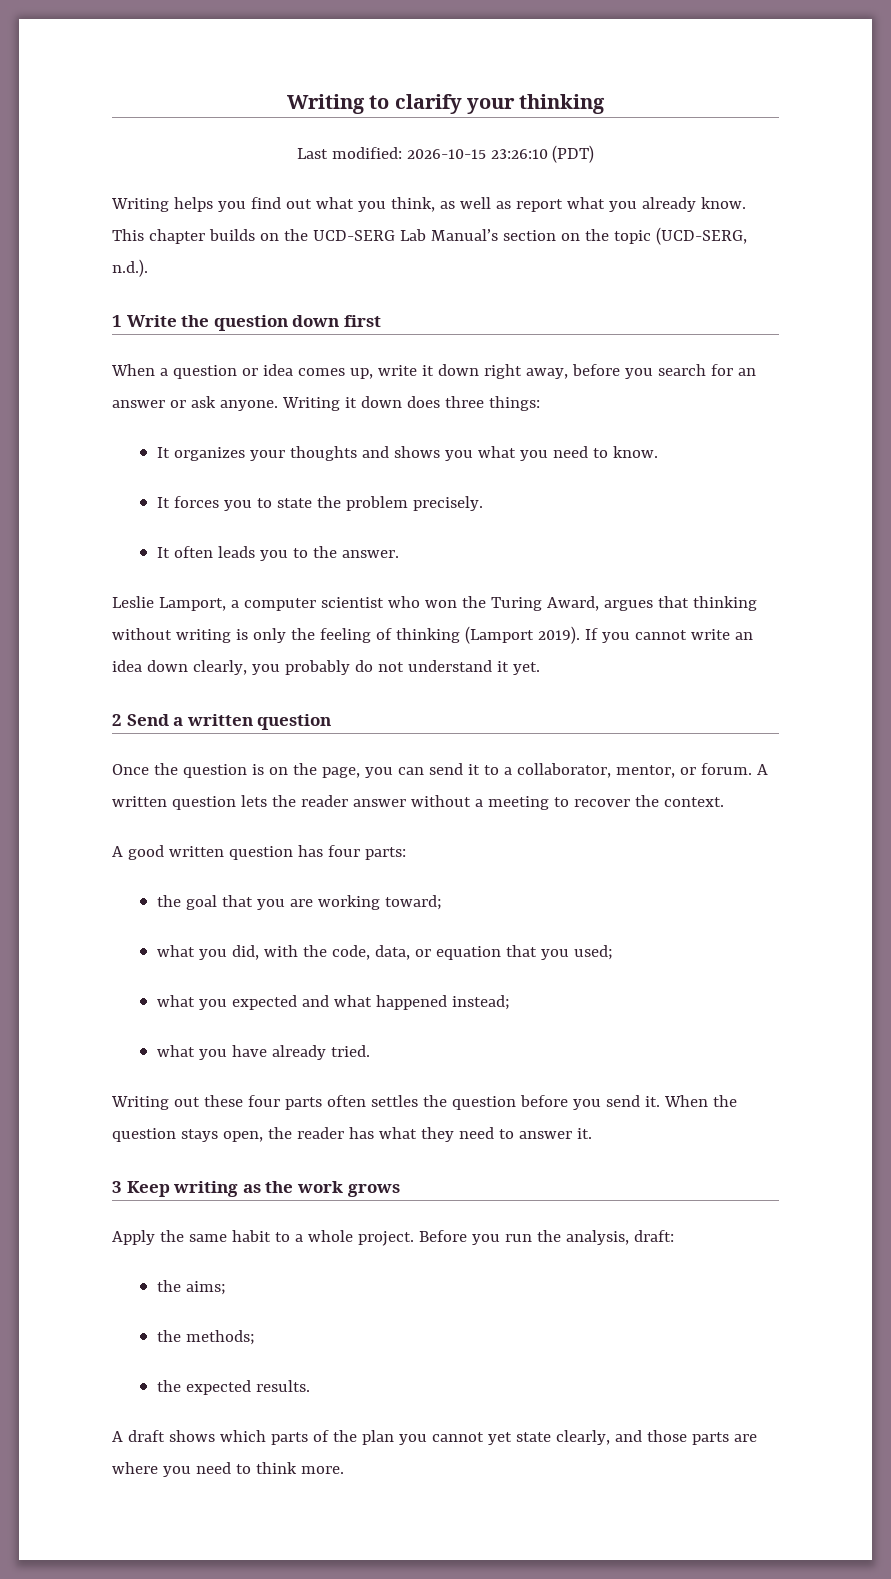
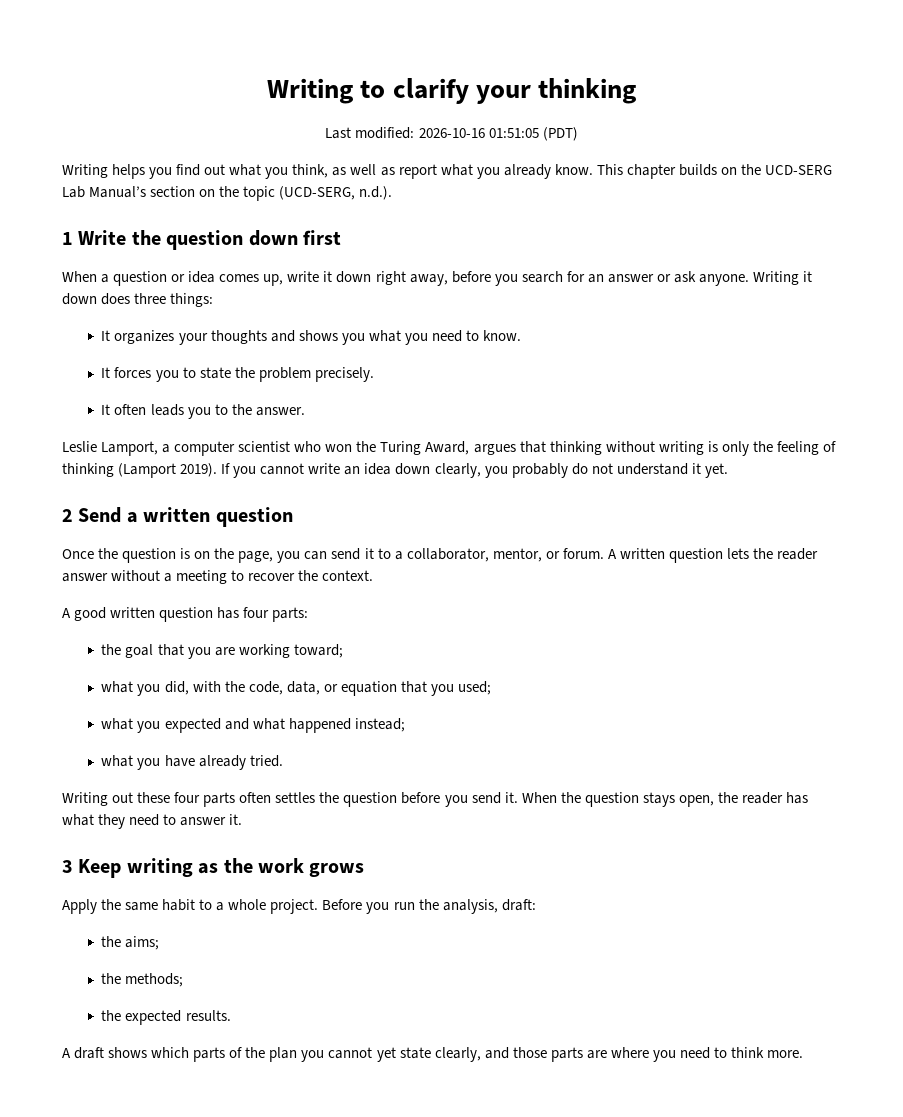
[406,149,548,159] 2026-10-15 23:26:10 -> [418,128,539,138] 2026-10-16 01:51:05

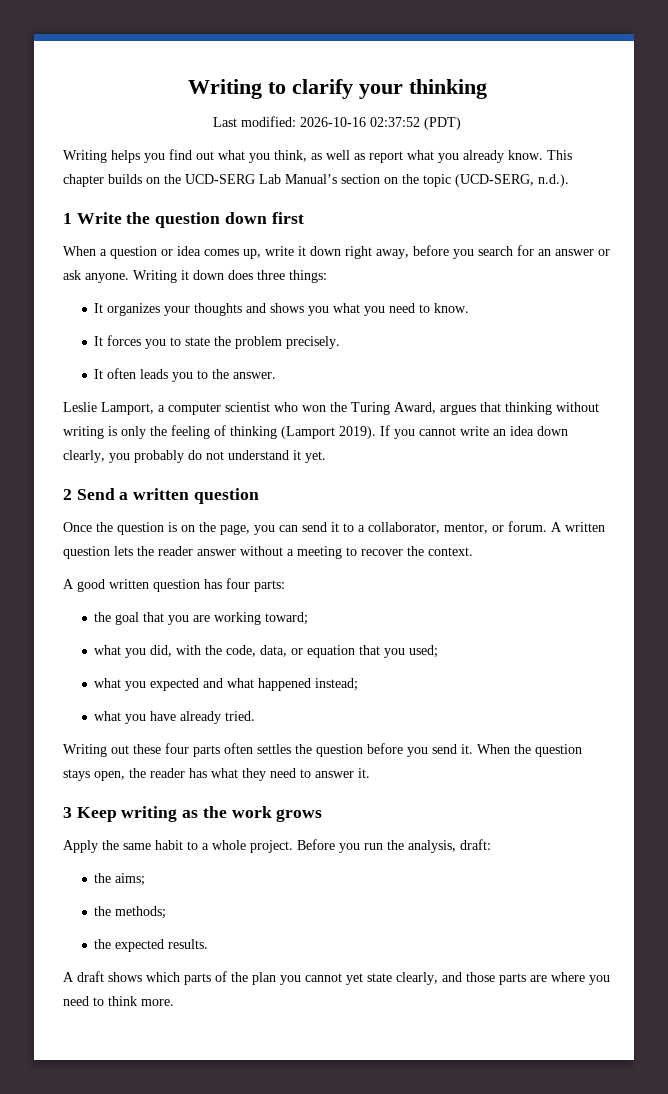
[488,128,539,138] 01:51:05 -> [370,117,420,127] 02:37:52

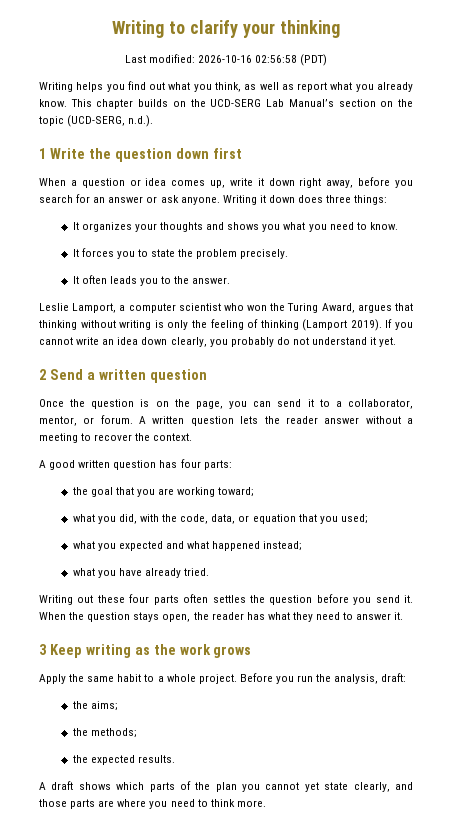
[370,117,420,127] 02:37:52 -> [255,55,298,63] 02:56:58

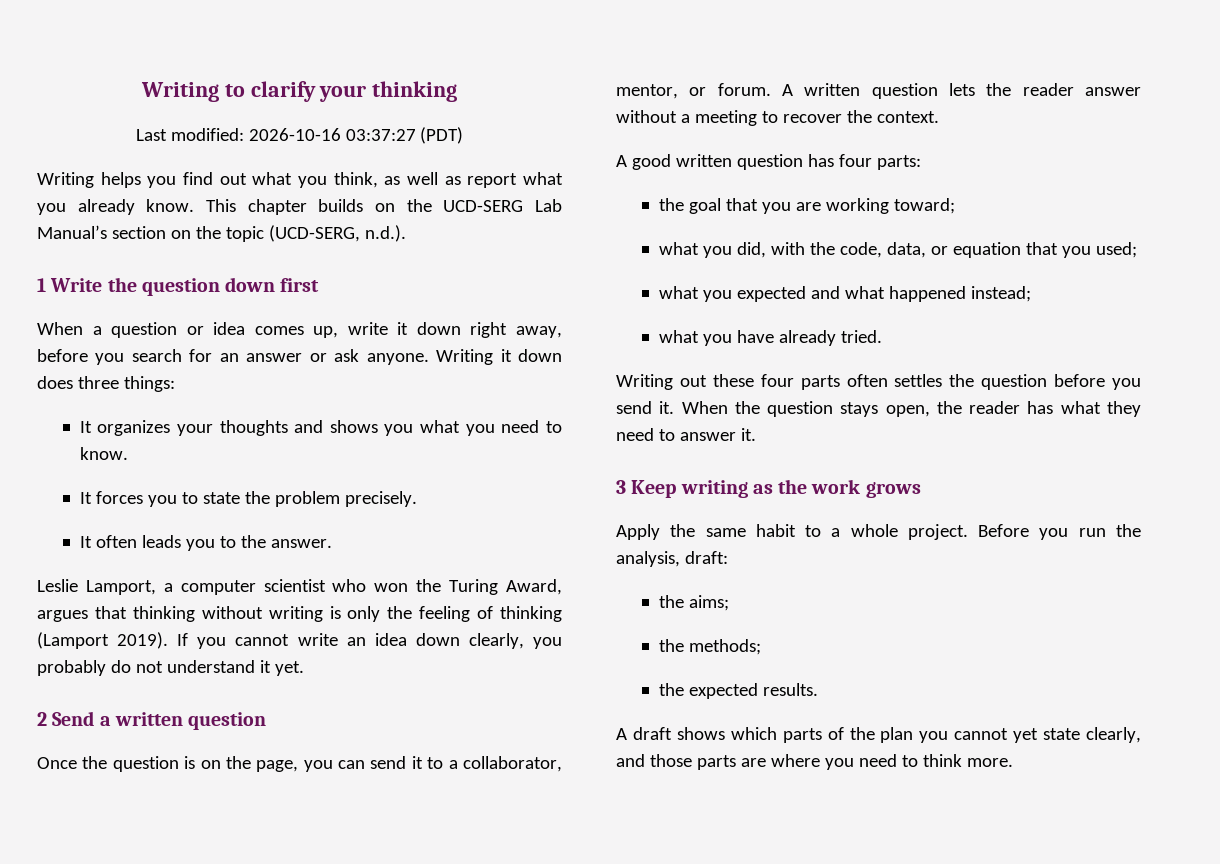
[255,55,298,63] 02:56:58 -> [345,129,416,141] 03:37:27

